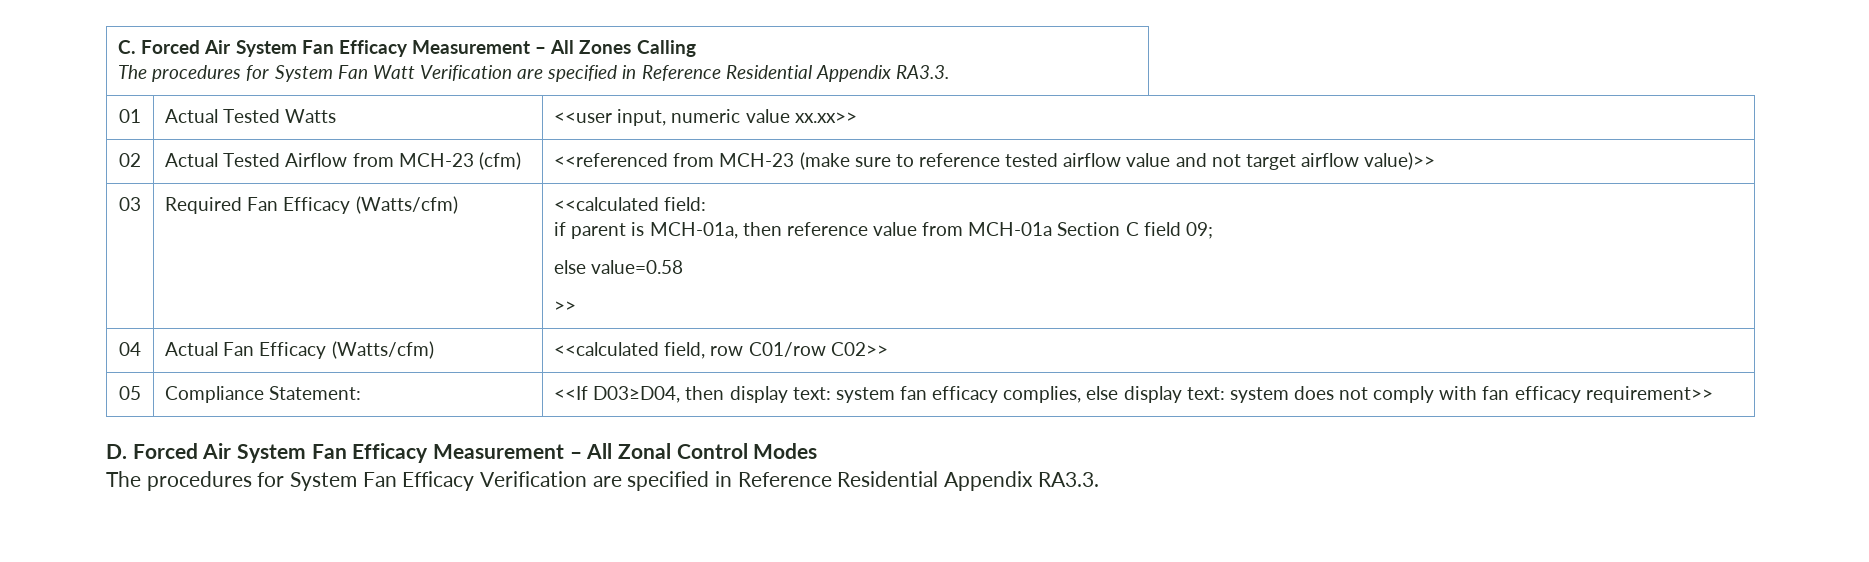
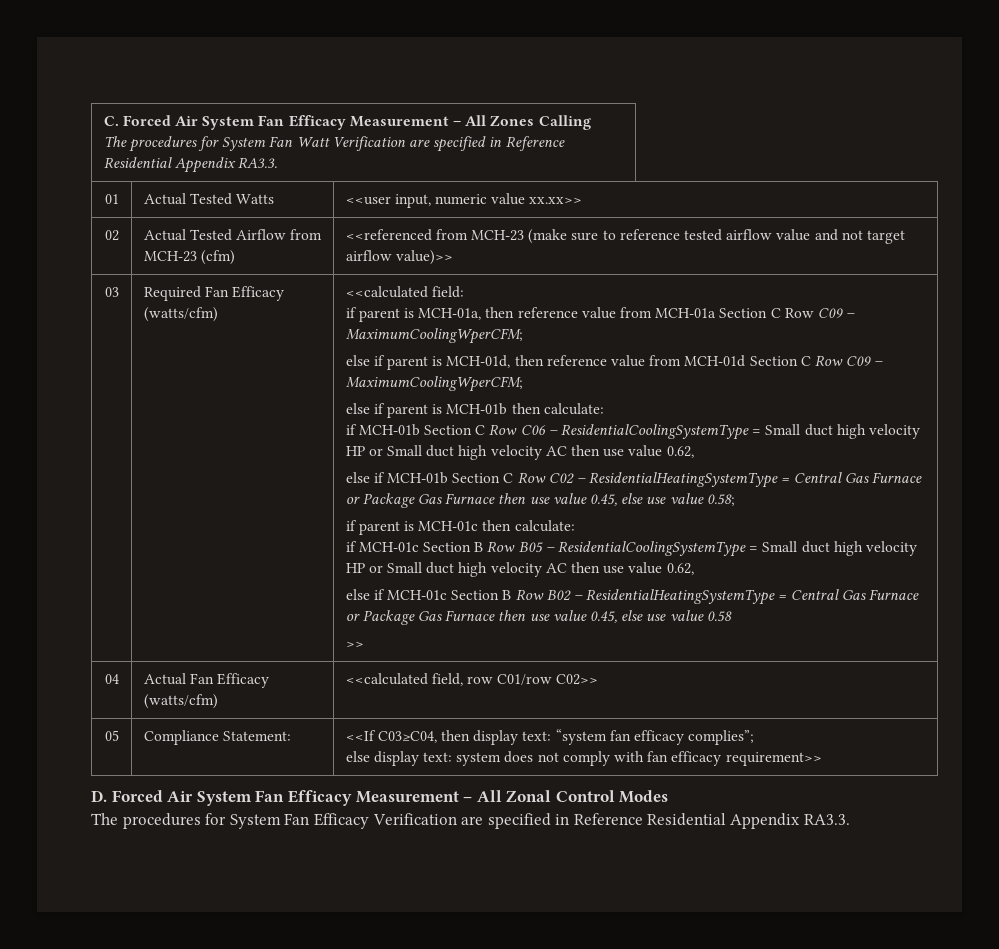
[355,196,458,214] (Watts/cfm) -> [143,307,218,322] (watts/cfm)
[1143,222,1213,239] [554,260,684,274] field 09; // else value=0.58 -> [784,308,856,318] [345,328,523,344] [345,355,884,370] [345,376,523,392] [345,403,604,418] [345,424,920,440] [345,445,694,460] [345,472,922,488] [345,493,735,508] [345,520,575,535] [345,541,917,557] [345,562,694,577] [345,589,919,605] [345,610,732,625] Row C09 – MaximumCoolingWperCFM; // else if parent is MCH-01d, then reference value from MCH-01d Section C Row C09 – MaximumCoolingWperCFM; // else if parent is MCH-01b then calculate: // if MCH-01b Section C Row C06 – ResidentialCoolingSystemType = Small duct high velocity HP or Small duct high velocity AC then use value 0.62, // else if MCH-01b Section C Row C02 – ResidentialHeatingSystemType = Central Gas Furnace or Package Gas Furnace then use value 0.45, else use value 0.58; // if parent is MCH-01c then calculate: // if MCH-01c Section B Row B05 – ResidentialCoolingSystemType = Small duct high velocity HP or Small duct high velocity AC then use value 0.62, // else if MCH-01c Section B Row B02 – ResidentialHeatingSystemType = Central Gas Furnace or Package Gas Furnace then use value 0.45, else use value 0.58
[331,341,434,359] (Watts/cfm) -> [143,694,218,709] (watts/cfm)
[593,386,681,403] D03≥D04, -> [377,731,437,743] C03≥C04,
[835,386,1082,403] system fan efficacy complies, -> [555,729,755,745] “system fan efficacy complies”; //

